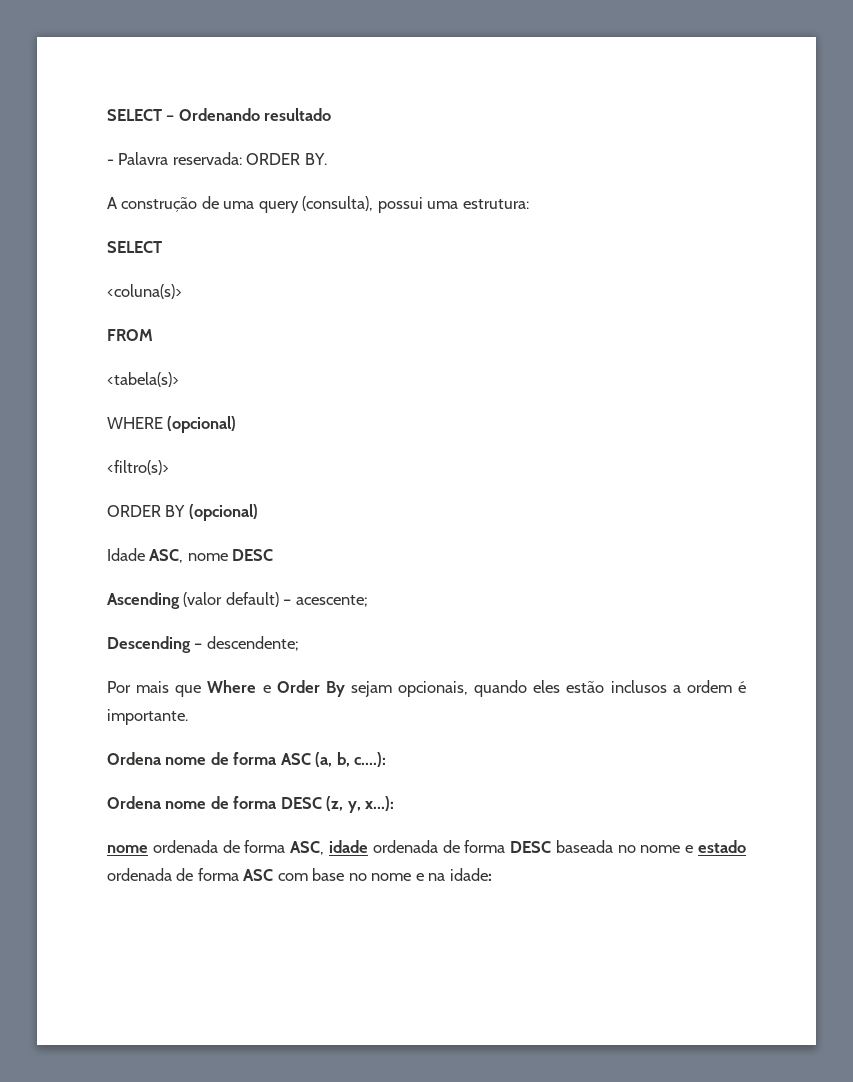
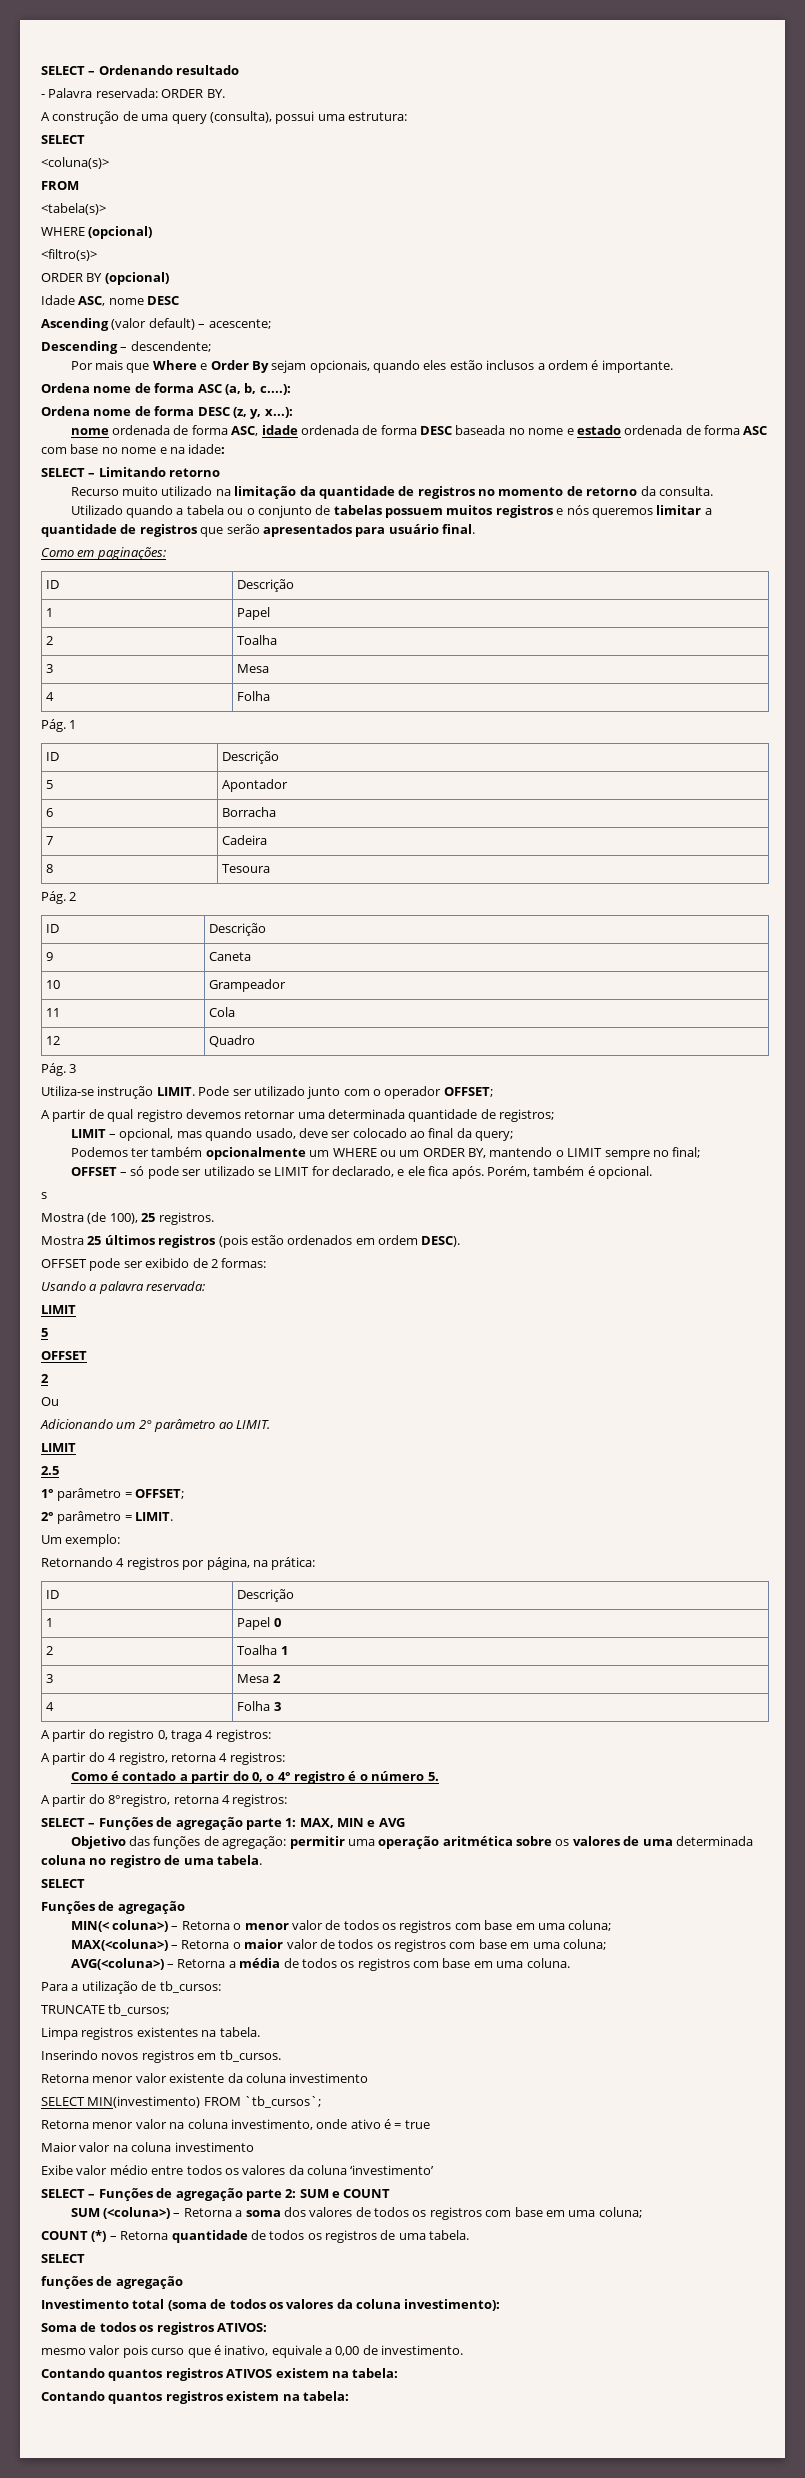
(492, 874) none -> [41,467,221,477] [70,486,713,499] [70,505,712,518] [41,524,475,537] [41,547,166,560] [46,580,60,589] [237,579,295,592] [46,608,54,617] [237,607,271,620] [46,636,54,645] [237,635,278,645] [46,664,54,673] [237,664,270,673] [46,692,55,701] [237,691,271,701] [41,719,77,732] [46,752,60,761] [222,751,280,764] [46,780,54,789] [222,779,289,792] [46,808,54,817] [222,807,277,817] [46,836,54,845] [222,835,268,845] [46,864,54,873] [222,864,271,873] [41,891,77,904] [46,924,60,933] [209,923,267,936] [46,952,54,961] [209,952,252,961] [46,980,61,989] [209,979,287,992] [46,1008,61,1017] [209,1007,236,1017] [46,1036,61,1045] [209,1035,256,1047] [41,1063,77,1076] [41,1086,493,1099] [41,1109,555,1122] [70,1128,514,1141] [70,1147,701,1160] [70,1166,653,1179] [41,1192,47,1199] [41,1212,214,1225] [41,1235,461,1248] [41,1258,267,1271] [41,1281,206,1294] [41,1305,76,1314] [41,1328,48,1337] [41,1351,87,1360] [41,1374,49,1383] [41,1397,59,1406] [40,1419,270,1432] [41,1443,76,1452] [41,1466,59,1475] [41,1488,185,1501] [41,1511,174,1524] [41,1534,121,1547] [41,1557,316,1570] [46,1590,60,1599] [237,1589,295,1602] [46,1618,54,1627] [237,1617,281,1630] [46,1646,54,1655] [237,1645,288,1655] [46,1674,54,1683] [237,1674,281,1683] [46,1702,55,1711] [237,1701,281,1711] [41,1729,271,1742] [41,1752,285,1765] [70,1771,439,1784] [41,1794,288,1807] [41,1817,405,1830] [70,1836,753,1849] [41,1855,262,1868] [41,1879,85,1888] [41,1901,185,1914] [70,1920,612,1933] [70,1939,606,1952] [70,1958,570,1971] [41,1981,221,1994] [41,2004,170,2016] [41,2027,260,2040] [41,2050,281,2063] [41,2073,369,2083] [41,2096,322,2108] [41,2119,430,2130] [41,2142,254,2152] [41,2165,435,2175] [41,2188,391,2201] [70,2207,642,2220] [41,2230,470,2243] [41,2254,85,2263] [41,2276,183,2289] [41,2299,501,2311] [41,2322,267,2335] [41,2345,464,2358] [41,2368,399,2381] [41,2391,349,2404] // SELECT – Limitando retorno // Recurso muito utilizado na limitação da quantidade de registros no momento de retorno da consulta. // Utilizado quando a tabela ou o conjunto de tabelas possuem muitos registros e nós queremos limitar a quantidade de registros que serão apresentados para usuário final. // Como em paginações: // ID | Descrição // 1 | Papel // 2 | Toalha // 3 | Mesa // 4 | Folha // Pág. 1 // ID | Descrição // 5 | Apontador // 6 | Borracha // 7 | Cadeira // 8 | Tesoura // Pág. 2 // ID | Descrição // 9 | Caneta // 10 | Grampeador // 11 | Cola // 12 | Quadro // Pág. 3 // Utiliza-se instrução LIMIT. Pode ser utilizado junto com o operador OFFSET; // A partir de qual registro devemos retornar uma determinada quantidade de registros; // LIMIT – opcional, mas quando usado, deve ser colocado ao final da query; // Podemos ter também opcionalmente um WHERE ou um ORDER BY, mantendo o LIMIT sempre no final; // OFFSET – só pode ser utilizado se LIMIT for declarado, e ele fica após. Porém, também é opcional. // s // Mostra (de 100), 25 registros. // Mostra 25 últimos registros (pois estão ordenados em ordem DESC). // OFFSET pode ser exibido de 2 formas: // Usando a palavra reservada: // LIMIT // 5 // OFFSET // 2 // Ou // Adicionando um 2° parâmetro ao LIMIT. // LIMIT // 2.5 // 1° parâmetro = OFFSET; // 2° parâmetro = LIMIT. // Um exemplo: // Retornando 4 registros por página, na prática: // ID | Descrição // 1 | Papel 0 // 2 | Toalha 1 // 3 | Mesa 2 // 4 | Folha 3 // A partir do registro 0, traga 4 registros: // A partir do 4 registro, retorna 4 registros: // Como é contado a partir do 0, o 4° registro é o número 5. // A partir do 8°registro, retorna 4 registros: // SELECT – Funções de agregação parte 1: MAX, MIN e AVG // Objetivo das funções de agregação: permitir uma operação aritmética sobre os valores de uma determinada coluna no registro de uma tabela. // SELECT // Funções de agregação // MIN(< coluna>) – Retorna o menor valor de todos os registros com base em uma coluna; // MAX(<coluna>) – Retorna o maior valor de todos os registros com base em uma coluna; // AVG(<coluna>) – Retorna a média de todos os registros com base em uma coluna. // Para a utilização de tb_cursos: // TRUNCATE tb_cursos; // Limpa registros existentes na tabela. // Inserindo novos registros em tb_cursos. // Retorna menor valor existente da coluna investimento // SELECT MIN(investimento) FROM `tb_cursos`; // Retorna menor valor na coluna investimento, onde ativo é = true // Maior valor na coluna investimento // Exibe valor médio entre todos os valores da coluna ‘investimento’ // SELECT – Funções de agregação parte 2: SUM e COUNT // SUM (<coluna>) – Retorna a soma dos valores de todos os registros com base em uma coluna; // COUNT (*) – Retorna quantidade de todos os registros de uma tabela. // SELECT // funções de agregação // Investimento total (soma de todos os valores da coluna investimento): // Soma de todos os registros ATIVOS: // mesmo valor pois curso que é inativo, equivale a 0,00 de investimento. // Contando quantos registros ATIVOS existem na tabela: // Contando quantos registros existem na tabela:

